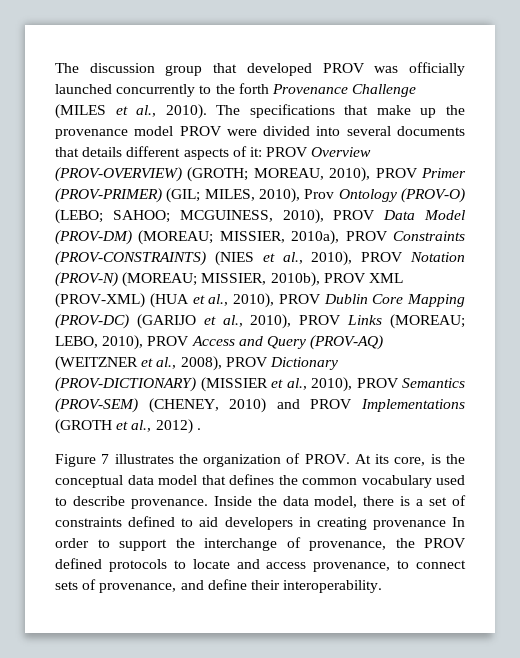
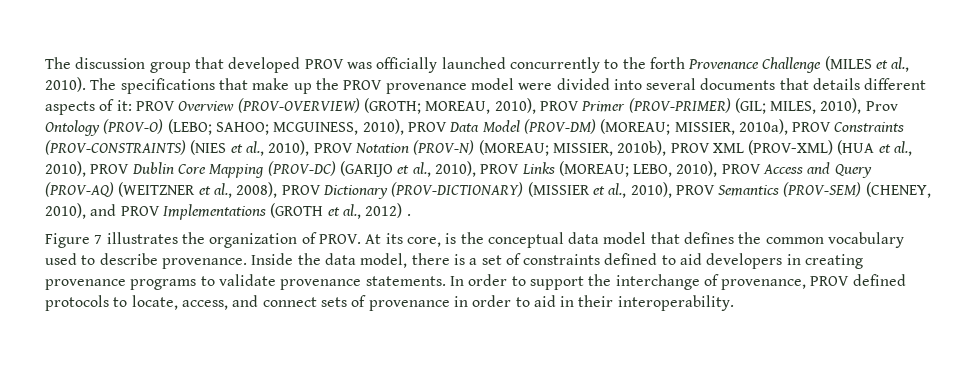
(465, 110) none -> [343,80,383,90] PROV
[179,126,222,136] PROV -> (514, 84) none
[229,398,267,413] 2010) -> [45,203,86,219] 2010),
(446, 525) none -> [130,274,446,290] programs to validate provenance statements.
[395,538,415,548] the -> (807, 284) none
[192,559,466,572] [55,579,247,593] locate and access provenance, to connect sets of provenance, and define -> [131,295,575,311] locate, access, and connect sets of provenance in order to aid in

